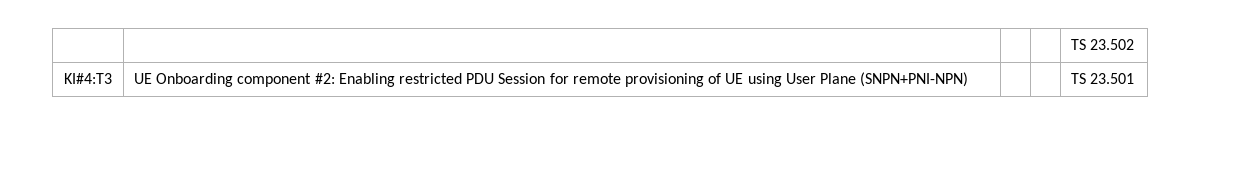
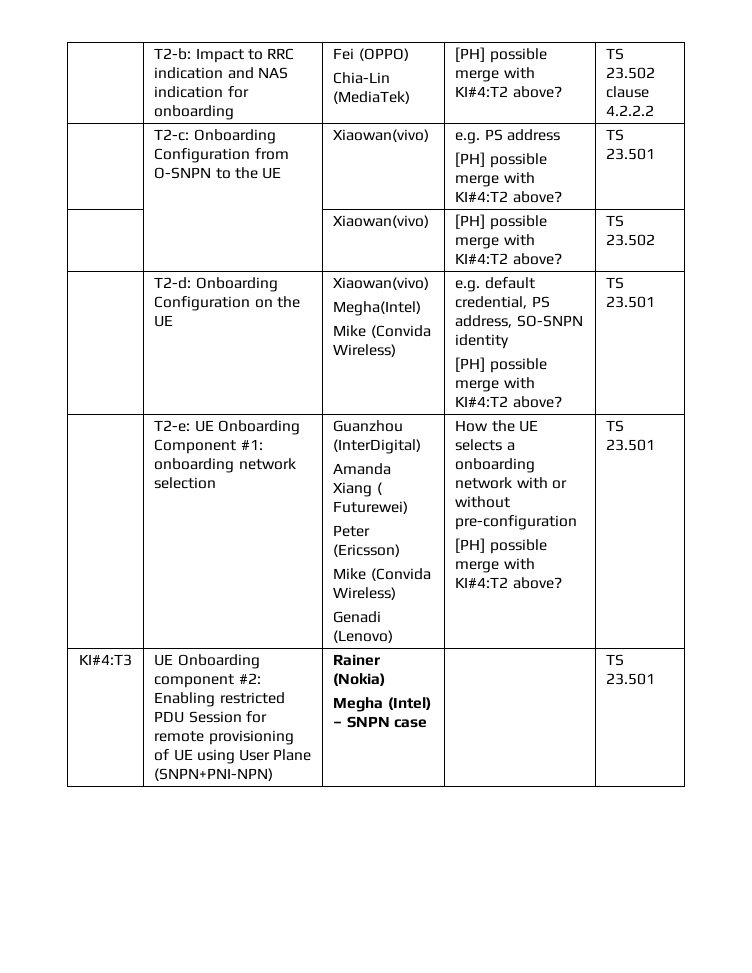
[1071,39,1135,50] | | | | TS 23.502 -> [154,48,294,63] [154,67,288,79] [154,86,249,98] [154,105,235,120] [333,48,409,61] [333,72,391,84] [333,91,411,104] [455,47,547,63] [455,67,535,82] [455,86,562,98] [606,48,625,60] [606,67,656,79] [606,86,650,98] [606,105,655,116] [154,129,276,144] [154,148,289,163] [154,167,281,179] [333,129,430,142] [455,129,560,144] [455,152,547,168] [455,172,535,187] [455,191,562,203] [606,129,625,141] [606,148,656,160] [333,215,430,228] [455,214,547,230] [455,234,535,249] [455,253,562,265] [606,215,625,227] [606,234,656,246] [154,277,278,292] [154,296,300,311] [154,315,174,327] [333,277,430,290] [333,301,422,316] [333,325,431,338] [333,344,397,357] [455,277,535,292] [455,296,550,309] [455,315,583,328] [455,334,510,349] [455,357,547,373] [455,377,535,392] [455,396,562,408] [606,277,625,289] [606,296,656,308] [154,420,300,435] [154,439,263,454] [154,458,296,473] [154,477,217,489] [333,420,404,432] [333,439,422,454] [333,463,392,475] [333,482,382,497] [333,501,409,514] [333,525,371,537] [333,544,401,557] [333,568,431,581] [333,587,397,600] [333,611,382,623] [333,630,394,643] [455,420,538,432] [455,439,515,451] [455,458,536,473] [455,477,567,489] [455,496,511,508] [455,515,578,530] [455,538,547,554] [455,558,535,573] [455,577,562,589] [606,420,625,432] [606,439,656,451] | T2-b: Impact to RRC indication and NAS indication for onboarding | Fei (OPPO) // Chia-Lin (MediaTek) | [PH] possible merge with KI#4:T2 above? | TS 23.502 clause 4.2.2.2 // | T2-c: Onboarding Configuration from O-SNPN to the UE | Xiaowan(vivo) | e.g. PS address // [PH] possible merge with KI#4:T2 above? | TS 23.501 // | | Xiaowan(vivo) | [PH] possible merge with KI#4:T2 above? | TS 23.502 // | T2-d: Onboarding Configuration on the UE | Xiaowan(vivo) // Megha(Intel) // Mike (Convida Wireless) | e.g. default credential, PS address, SO-SNPN identity // [PH] possible merge with KI#4:T2 above? | TS 23.501 // | T2-e: UE Onboarding Component #1: onboarding network selection | Guanzhou (InterDigital) // Amanda Xiang ( Futurewei) // Peter (Ericsson) // Mike (Convida Wireless) // Genadi (Lenovo) | How the UE selects a onboarding network with or without pre-configuration // [PH] possible merge with KI#4:T2 above? | TS 23.501
(969, 79) none -> [333,654,381,666] [333,673,386,686] [333,697,431,712] [333,716,427,728] Rainer (Nokia) // Megha (Intel) – SNPN case

